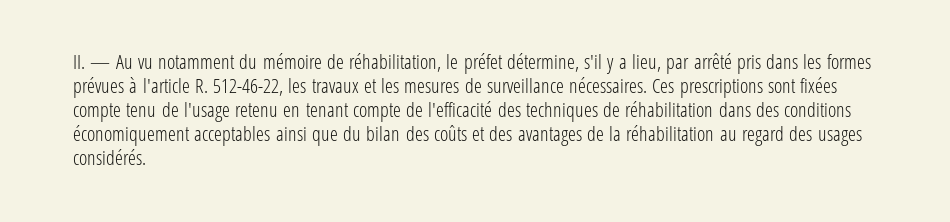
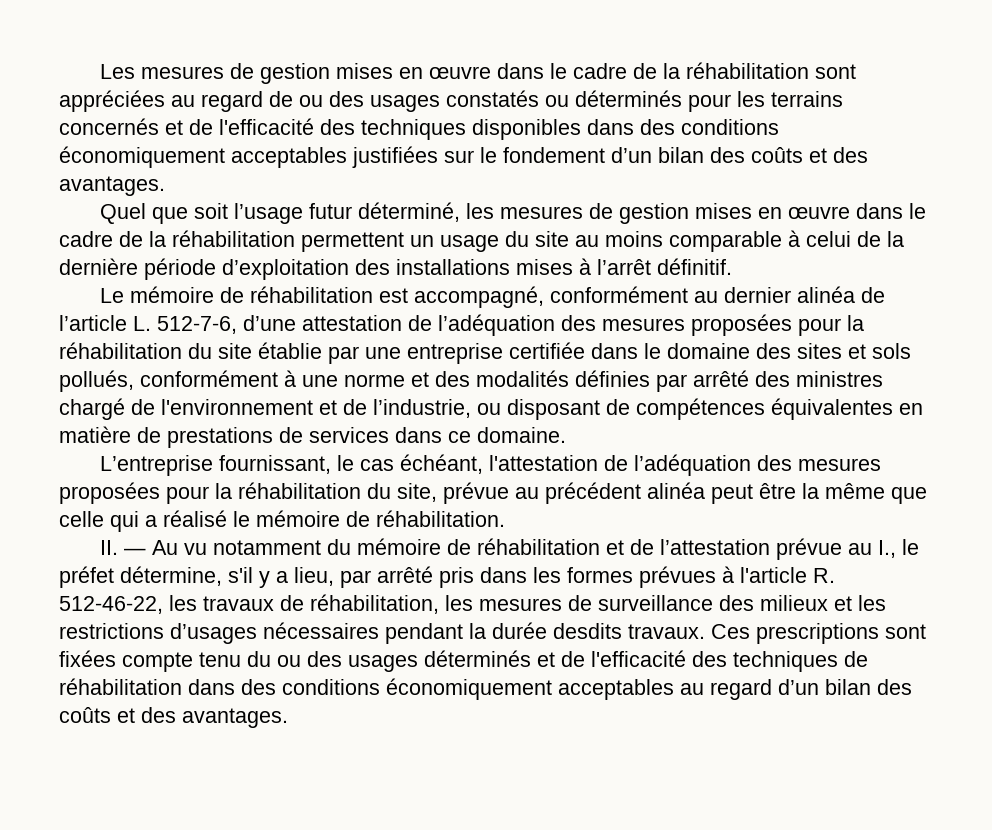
(73, 62) none -> [100,62,857,84] [59,90,843,112] [59,118,779,140] [59,146,868,168] [59,176,165,196] [100,202,927,224] [59,230,904,252] [59,258,732,280] [100,286,886,308] [59,314,864,336] [59,342,911,364] [59,370,883,392] [59,398,923,420] [59,426,566,448] [100,454,882,476] [59,482,927,504] [59,510,505,532] Les mesures de gestion mises en œuvre dans le cadre de la réhabilitation sont appréciées au regard de ou des usages constatés ou déterminés pour les terrains concernés et de l'efficacité des techniques disponibles dans des conditions économiquement acceptables justifiées sur le fondement d’un bilan des coûts et des avantages. // Quel que soit l’usage futur déterminé, les mesures de gestion mises en œuvre dans le cadre de la réhabilitation permettent un usage du site au moins comparable à celui de la dernière période d’exploitation des installations mises à l’arrêt définitif. // Le mémoire de réhabilitation est accompagné, conformément au dernier alinéa de l’article L. 512-7-6, d’une attestation de l’adéquation des mesures proposées pour la réhabilitation du site établie par une entreprise certifiée dans le domaine des sites et sols pollués, conformément à une norme et des modalités définies par arrêté des ministres chargé de l'environnement et de l’industrie, ou disposant de compétences équivalentes en matière de prestations de services dans ce domaine. // L’entreprise fournissant, le cas échéant, l'attestation de l’adéquation des mesures proposées pour la réhabilitation du site, prévue au précédent alinéa peut être la même que celle qui a réalisé le mémoire de réhabilitation. //
[349,53,442,72] réhabilitation, -> [477,538,897,560] réhabilitation et de l’attestation prévue au I.,
[363,79,377,93] et -> [280,594,439,614] de réhabilitation,
[569,77,648,93] nécessaires. -> [719,595,886,611] [59,622,705,644] des milieux et les restrictions d’usages nécessaires pendant la durée desdits travaux.
[161,102,401,122] de l'usage retenu en tenant compte -> [247,650,555,672] du ou des usages déterminés et
[275,125,862,146] [73,149,146,165] ainsi que du bilan des coûts et des avantages de la réhabilitation au regard des usages considérés. -> [680,679,912,700] [59,707,288,728] au regard d’un bilan des coûts et des avantages.

